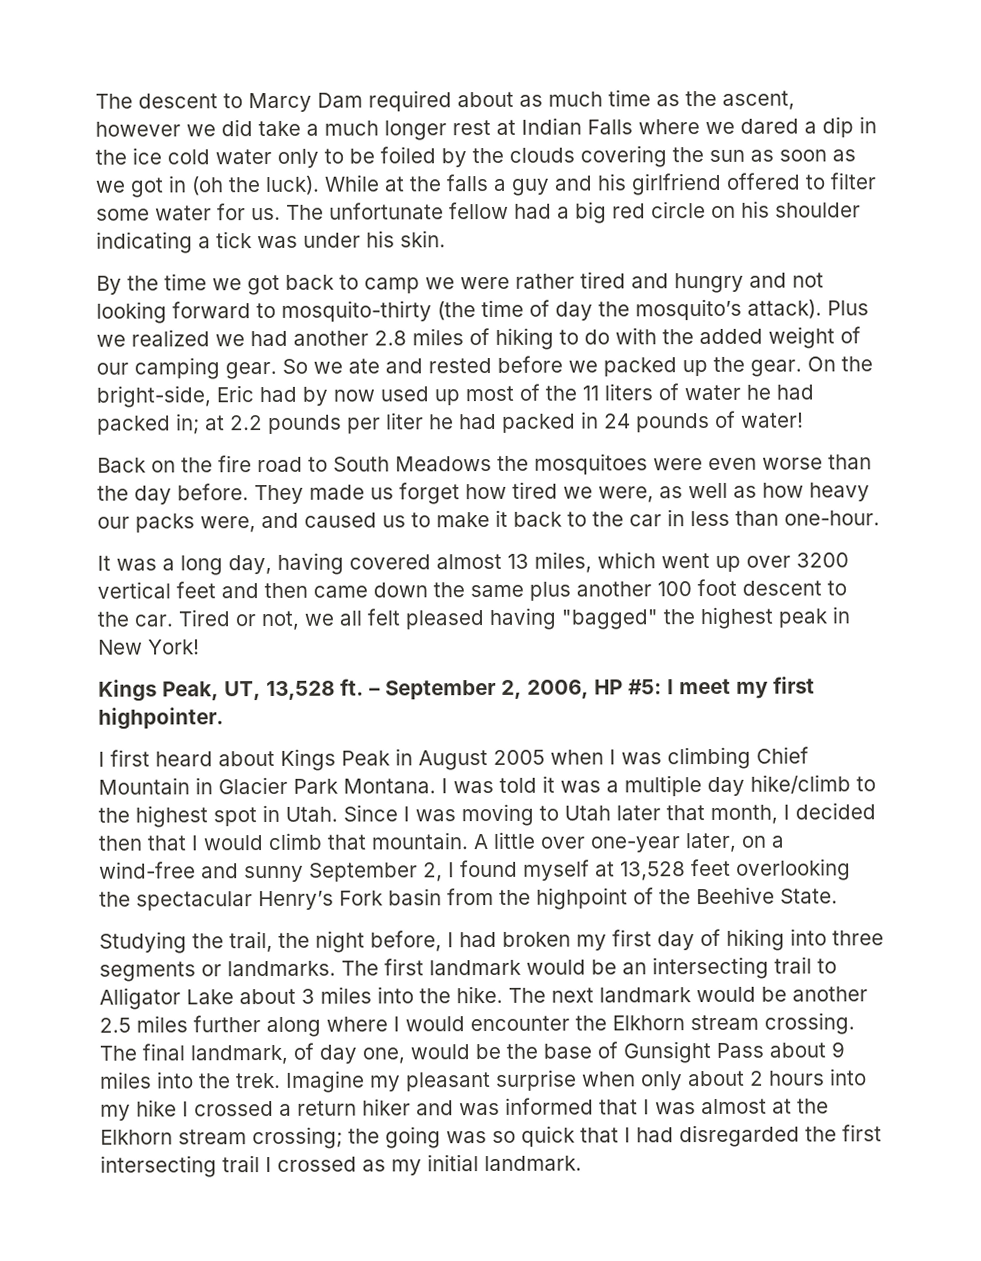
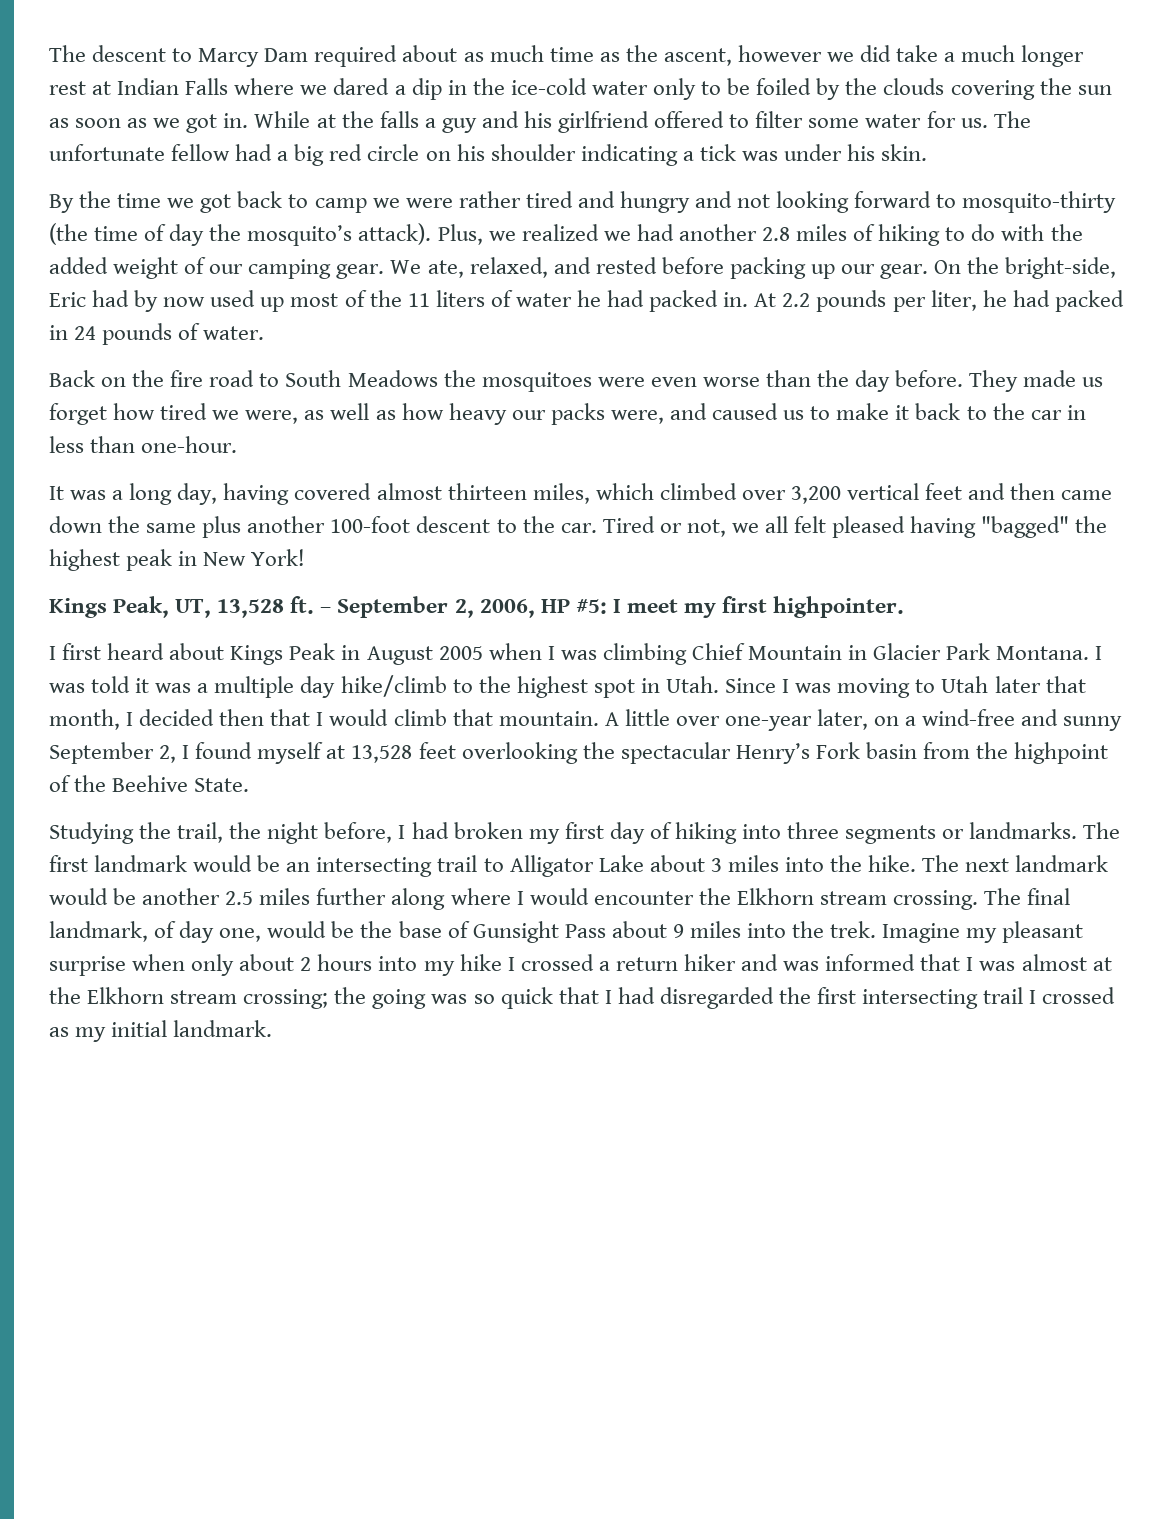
[132,147,210,165] ice cold -> [510,78,587,95] ice-cold
[168,175,320,196] in (oh the luck). -> [223,113,249,128] in.
[827,300,869,316] Plus -> [437,224,483,245] Plus,
[282,355,745,377] So we ate and rested before we packed up the -> [390,257,876,279] We ate, relaxed, and rested before packing up our
[176,413,225,435] in; at -> [723,292,777,307] in. At
[386,412,424,430] liter -> [930,290,977,311] liter,
[741,412,804,428] water! -> [203,326,265,340] water.
[507,553,529,569] 13 -> [447,483,527,500] thirteen
[661,552,849,572] went up over 3200 -> [659,483,841,504] climbed over 3,200
[657,578,737,597] 100 foot -> [330,516,411,533] 100-foot

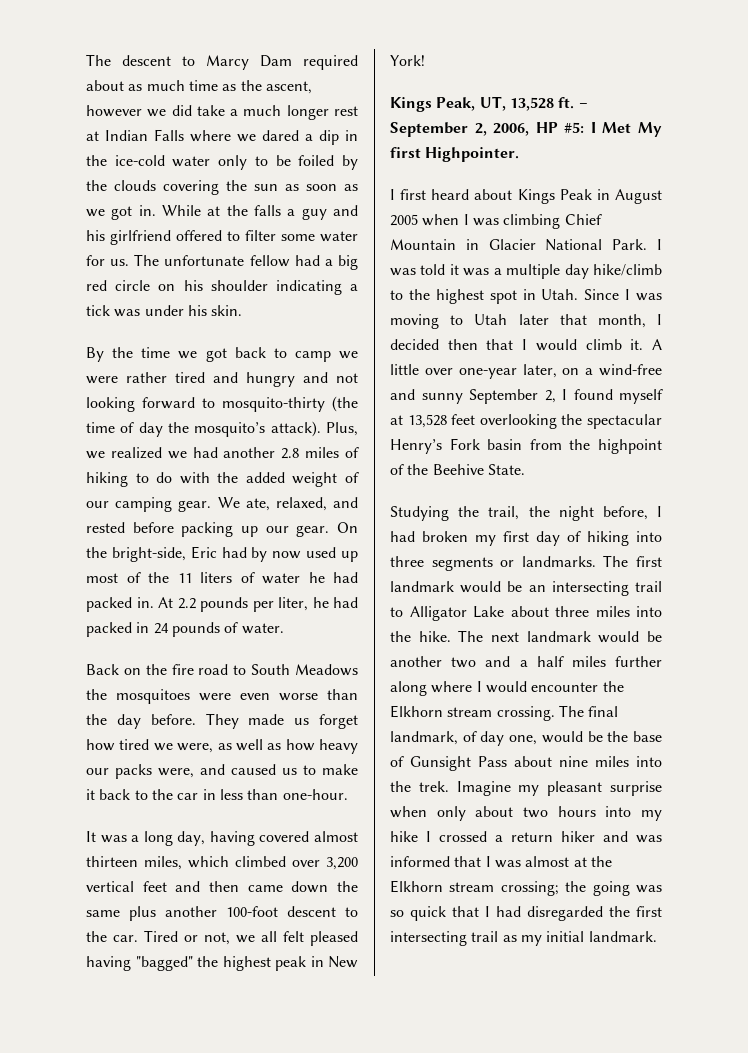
[626,596,905,618] meet my first highpointer. -> [602,122,662,137] [390,147,520,162] Met My first Highpointer.
[946,643,1090,660] Park Montana. -> [545,239,648,251] National Park.
[452,709,599,726] that mountain. -> [630,339,644,350] it.
[710,858,722,872] 3 -> [555,606,589,617] three
[225,891,254,905] 2.5 -> [451,656,564,668] two and a half
[672,924,684,938] 9 -> [559,756,588,767] nine
[300,957,312,971] 2 -> [523,807,548,818] two
[1029,987,1116,1004] I crossed -> (499, 936) none

